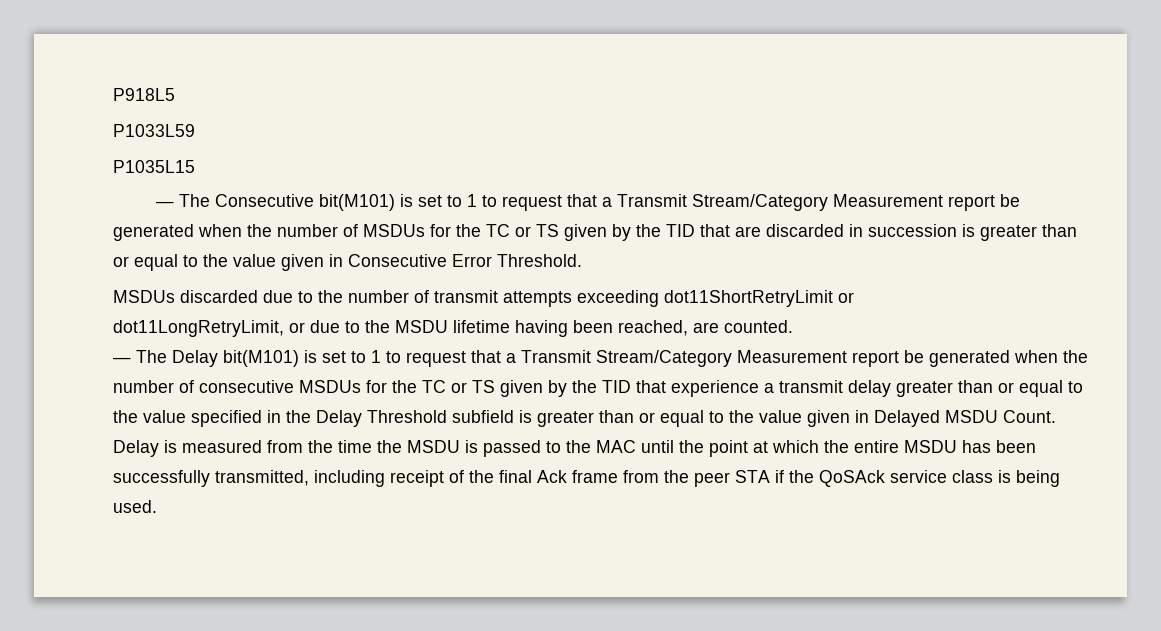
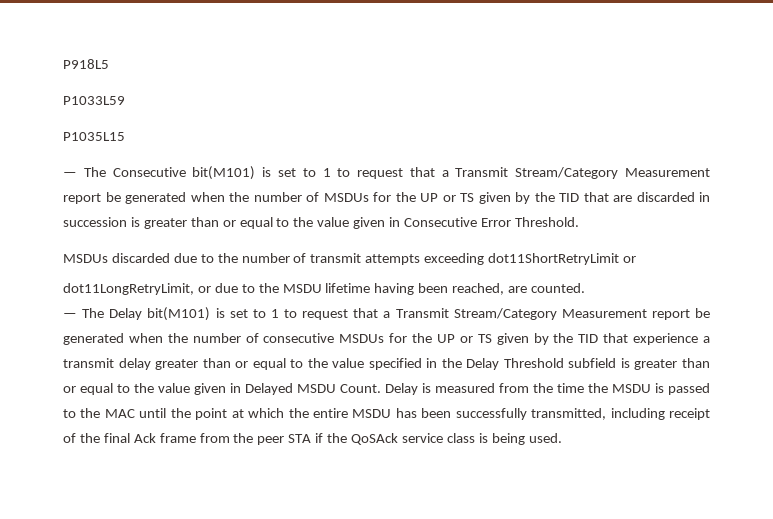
[486,224,510,237] TC -> [420,193,438,202] UP
[422,380,446,393] TC -> [437,334,456,343] UP

